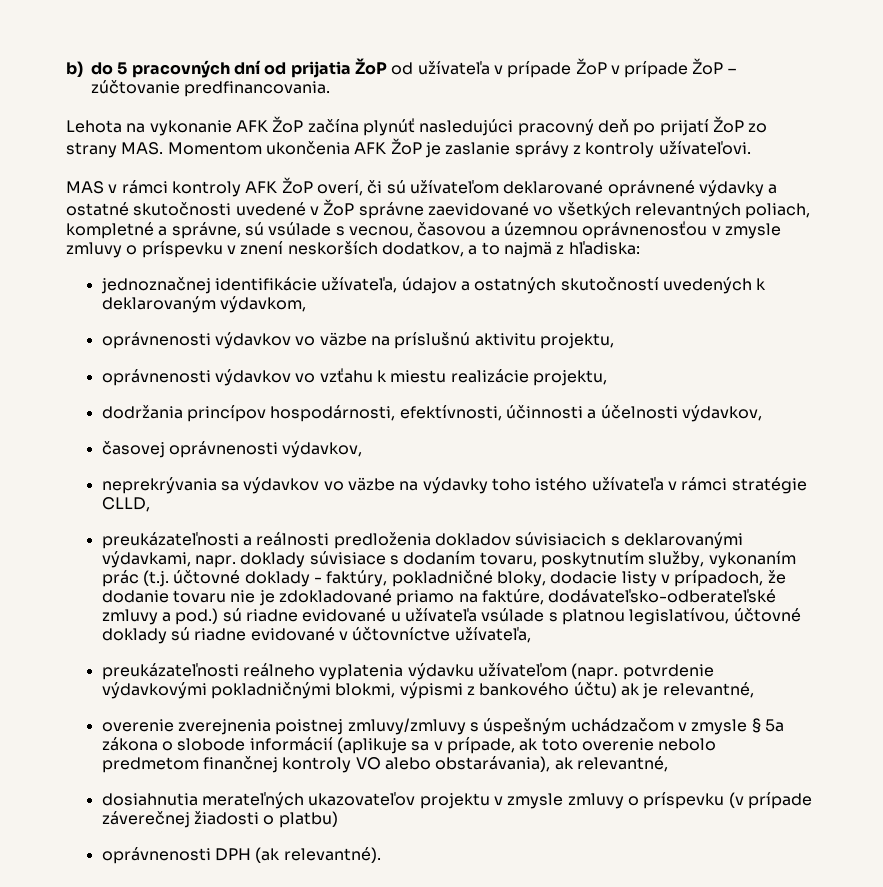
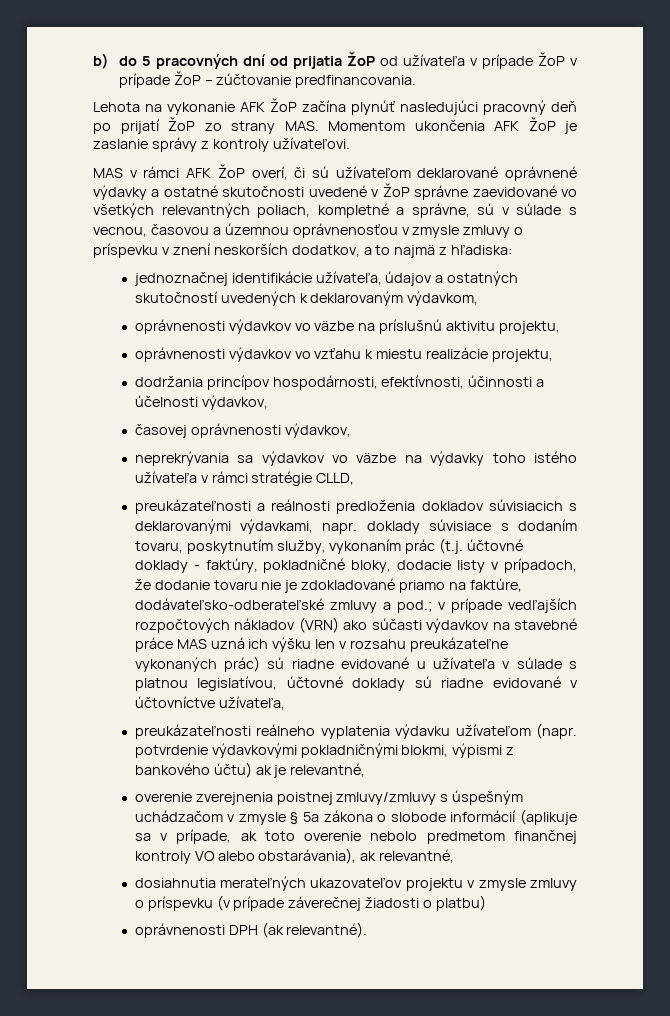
[171,181,241,197] kontroly -> (180, 172) none
[268,222,332,236] vsúlade -> [501,203,562,215] v súlade
[175,608,219,625] pod.) -> [396,598,578,613] [134,617,577,633] [134,637,508,652] [134,656,261,672] pod.; v prípade vedľajších rozpočtových nákladov (VRN) ako súčasti výdavkov na stavebné práce MAS uzná ich výšku len v rozsahu preukázateľne vykonaných prác)
[481,608,545,622] vsúlade -> [502,657,562,669] v súlade

